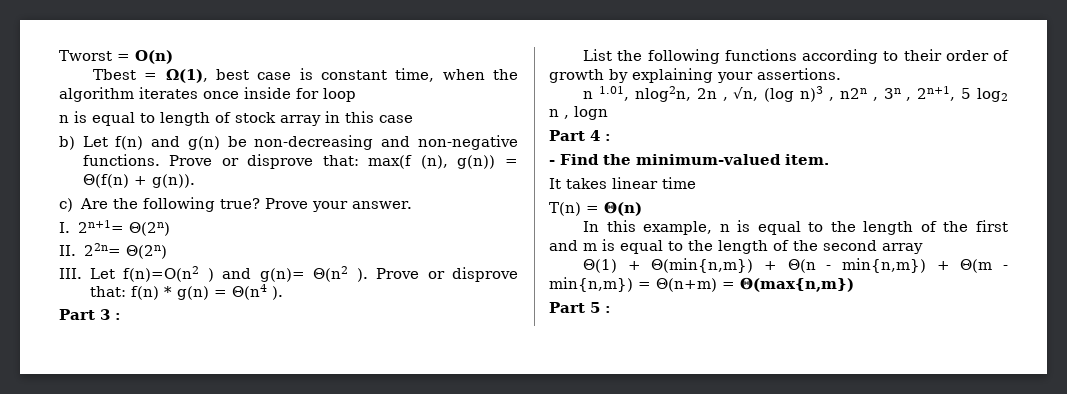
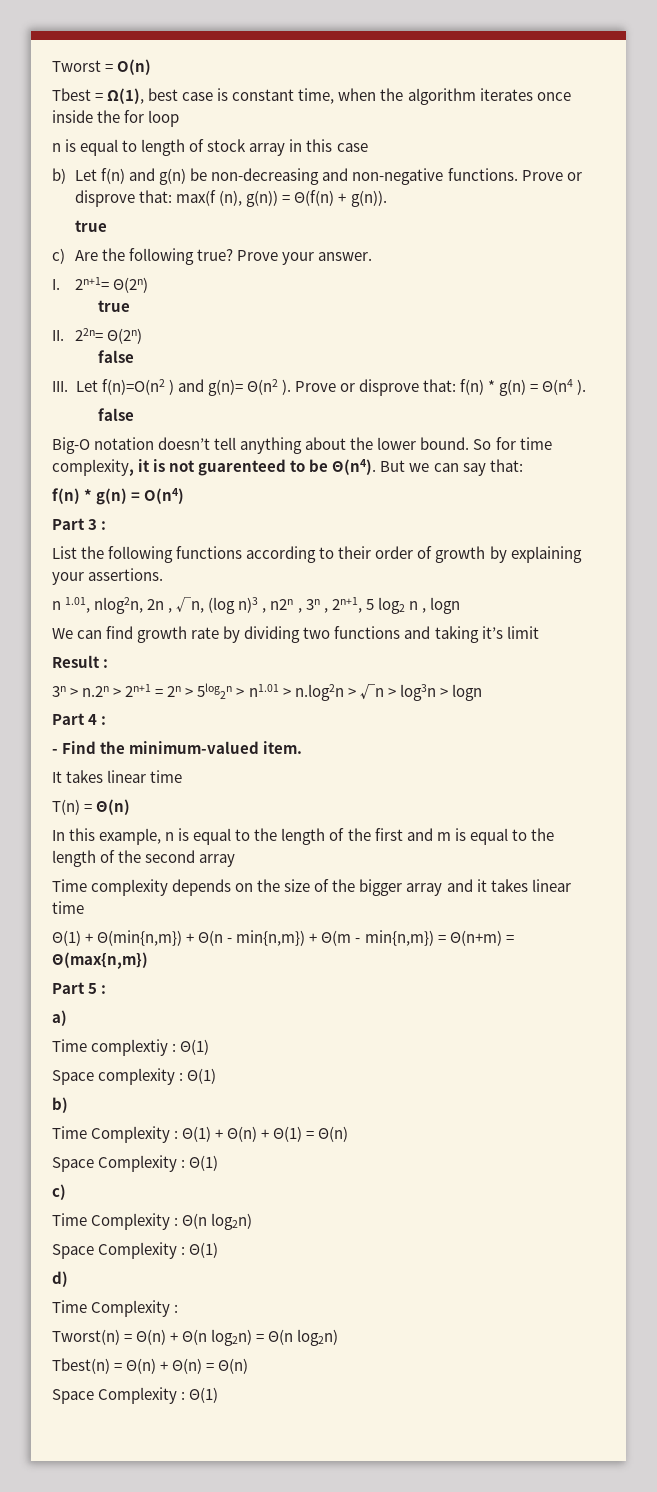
(291, 93) none -> [97,110,121,123] the
(195, 181) none -> [75,220,108,232] // true
(171, 229) none -> [98,300,131,312] // true
(167, 252) none -> [98,350,135,363] // false
(283, 293) none -> [98,408,135,421] [52,437,552,454] [52,459,523,476] [52,488,185,505] // false // Big-O notation doesn’t tell anything about the lower bound. So for time complexity, it is not guarenteed to be Θ(n4). But we can say that: // f(n) * g(n) = O(n4)
(608, 113) none -> [52,626,539,643] [52,655,109,668] [52,683,482,701] // We can find growth rate by dividing two functions and taking it’s limit // Result : // 3n > n.2n > 2n+1 = 2n > 5log2n > n1.01 > n.log2n > √n > log3n > logn
(923, 248) none -> [52,879,571,896] [52,901,84,914] // Time complexity depends on the size of the bigger array and it takes linear time
(611, 309) none -> [52,1010,67,1026] [52,1039,210,1056] [52,1068,217,1085] [52,1097,68,1113] [52,1126,349,1143] [52,1155,219,1172] [52,1184,66,1200] [52,1213,253,1230] [52,1242,219,1259] [52,1271,68,1287] [52,1300,179,1317] [52,1329,339,1346] [52,1358,249,1374] [52,1387,219,1404] // a) // Time complextiy : Θ(1) // Space complexity : Θ(1) // b) // Time Complexity : Θ(1) + Θ(n) + Θ(1) = Θ(n) // Space Complexity : Θ(1) // c) // Time Complexity : Θ(n log2n) // Space Complexity : Θ(1) // d) // Time Complexity : // Tworst(n) = Θ(n) + Θ(n log2n) = Θ(n log2n) // Tbest(n) = Θ(n) + Θ(n) = Θ(n) // Space Complexity : Θ(1)

